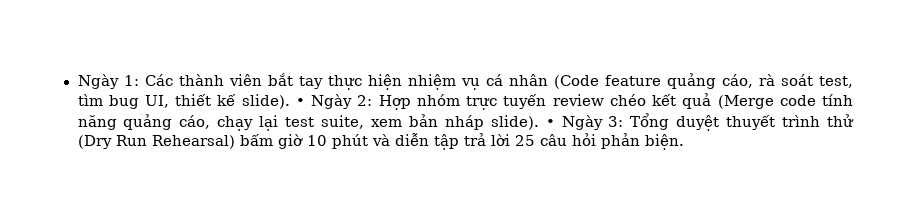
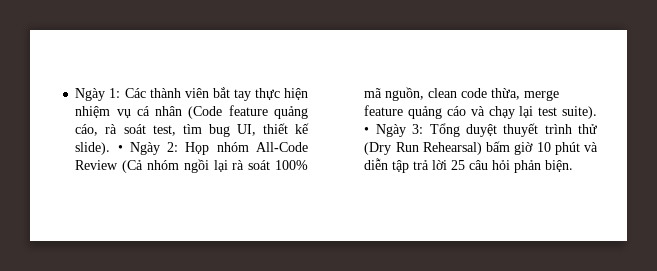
[378,93,853,110] [77,114,539,131] Hợp nhóm trực tuyến review chéo kết quả (Merge code tính năng quảng cáo, chạy lại test suite, xem bản nháp slide). -> [185,142,308,155] [75,159,309,173] [364,87,560,101] [364,105,597,119] Họp nhóm All-Code Review (Cả nhóm ngồi lại rà soát 100% mã nguồn, clean code thừa, merge feature quảng cáo và chạy lại test suite).

